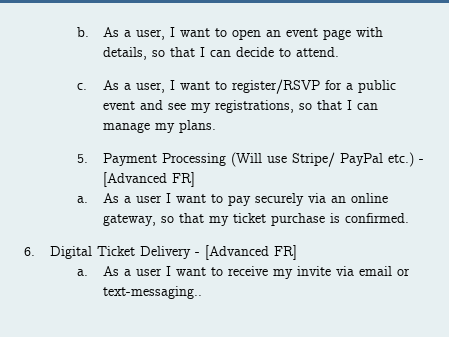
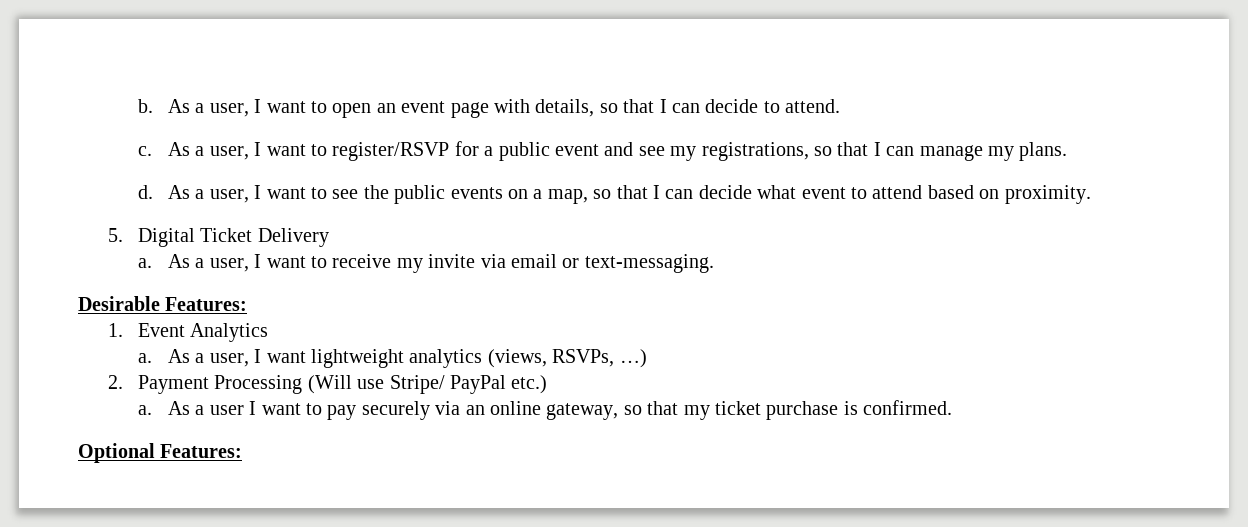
[76,154,88,163] 5. -> [138,185,1091,204] [108,228,329,247] [138,254,714,273] [78,296,248,311] [108,323,269,342] [138,349,647,368] [108,375,124,389] d. As a user, I want to see the public events on a map, so that I can decide what event to attend based on proximity. // 5. Digital Ticket Delivery // a. As a user, I want to receive my invite via email or text-messaging. // Desirable Features: // 1. Event Analytics // a. As a user, I want lightweight analytics (views, RSVPs, …) // 2.
[419,159,425,163] [103,172,196,187] - [Advanced FR] -> (548, 384) none
[24,245,298,260] [76,266,411,279] [103,286,203,299] 6. Digital Ticket Delivery - [Advanced FR] // a. As a user I want to receive my invite via email or text-messaging.. -> [78,443,243,463] Optional Features:

